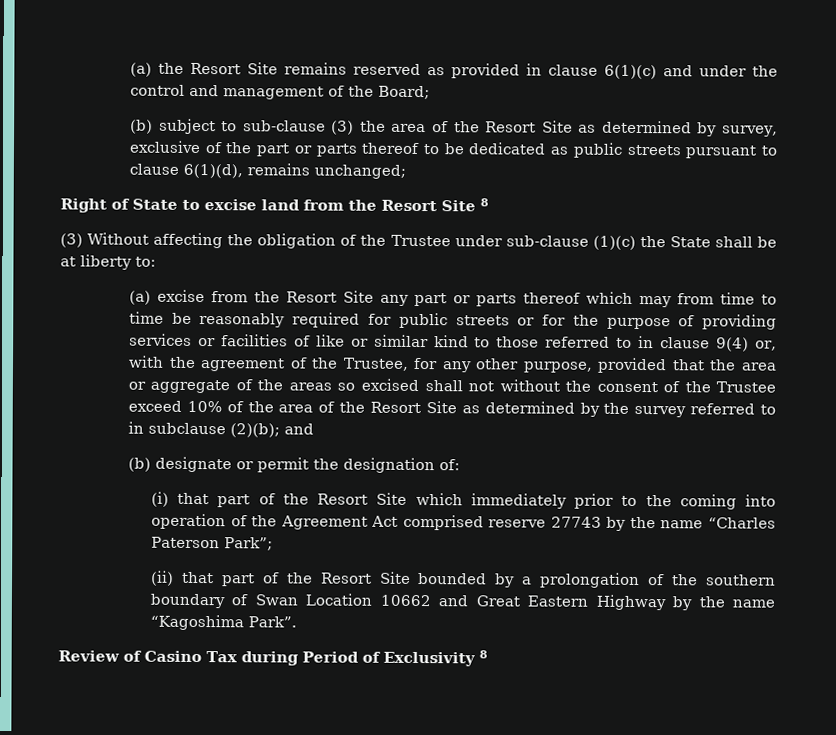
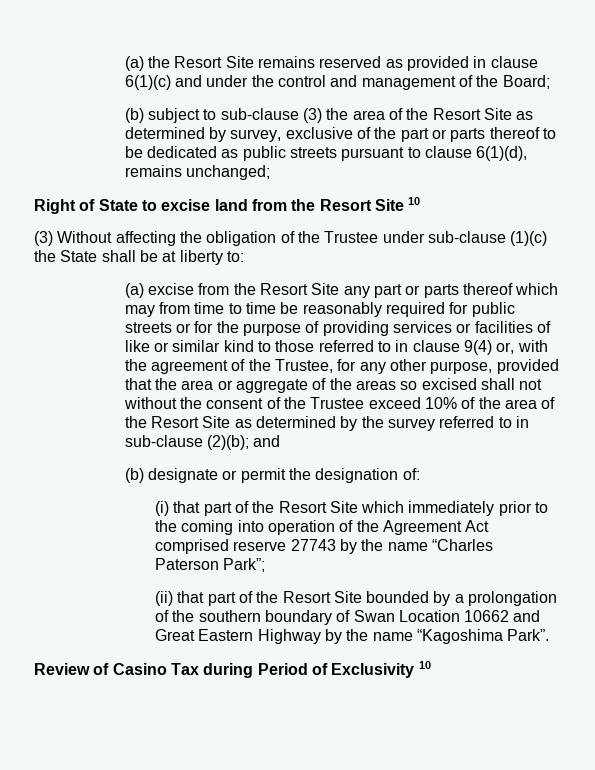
[480,198,489,207] 8 -> [408,197,421,205] 10
[147,422,226,435] subclause -> [124,435,203,447] sub-clause
[478,650,488,659] 8 -> [418,661,431,669] 10

